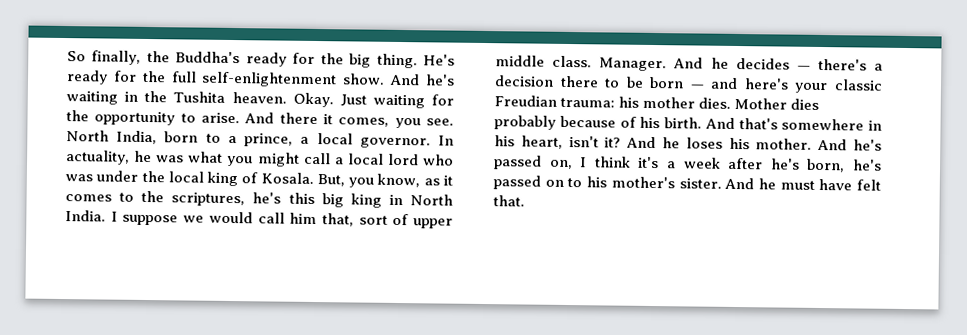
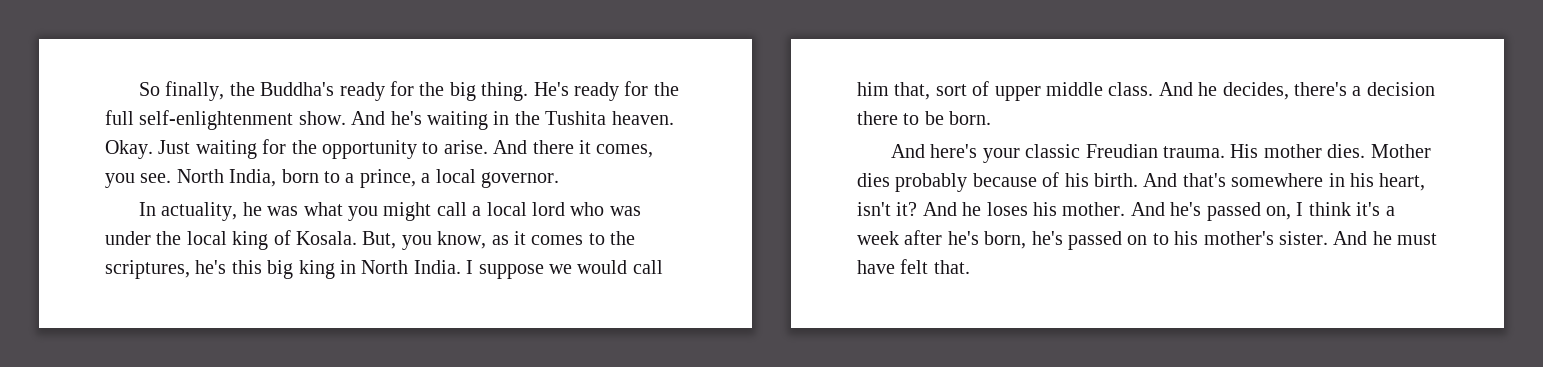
(431, 143) none -> (559, 180) //
[599,57,811,72] Manager. And he decides — -> [1158,82,1289,100] And he decides,
[649,76,739,90] born — and -> [949,111,992,125] [890,144,925,158] born. // And
[560,96,640,108] trauma: his -> [1162,144,1259,158] trauma. His

